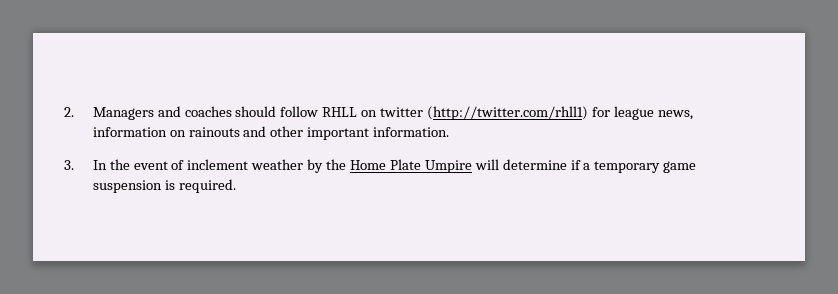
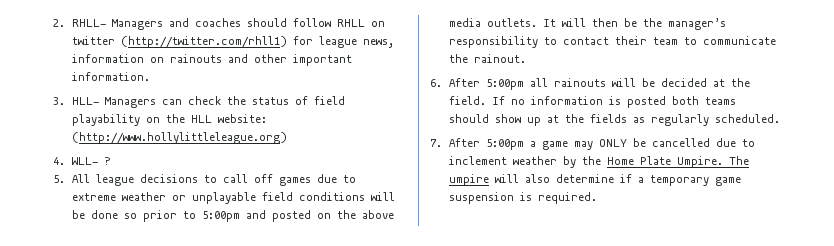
(74, 112) none -> [72,19,107,27] RHLL-
[92,159,185,170] In the event of -> [72,96,346,108] [72,114,268,126] [72,132,288,144] [53,157,112,165] [53,174,357,186] [72,192,396,204] [72,210,395,222] [449,18,727,30] [449,36,777,48] [449,54,527,63] [430,78,751,90] [449,96,737,108] [449,114,781,126] [430,138,756,150] HLL- Managers can check the status of field playability on the HLL website: (http://www.hollylittleleague.org) // 4. WLL- ? // 5. All league decisions to call off games due to extreme weather or unplayable field conditions will be done so prior to 5:00pm and posted on the above media outlets. It will then be the manager’s responsibility to contact their team to communicate the rainout. // 6. After 5:00pm all rainouts will be decided at the field. If no information is posted both teams should show up at the fields as regularly scheduled. // 7. After 5:00pm a game may ONLY be cancelled due to
[424,159,499,173] Umpire will -> [677,156,750,168] [449,174,551,186] Umpire. The umpire will also

